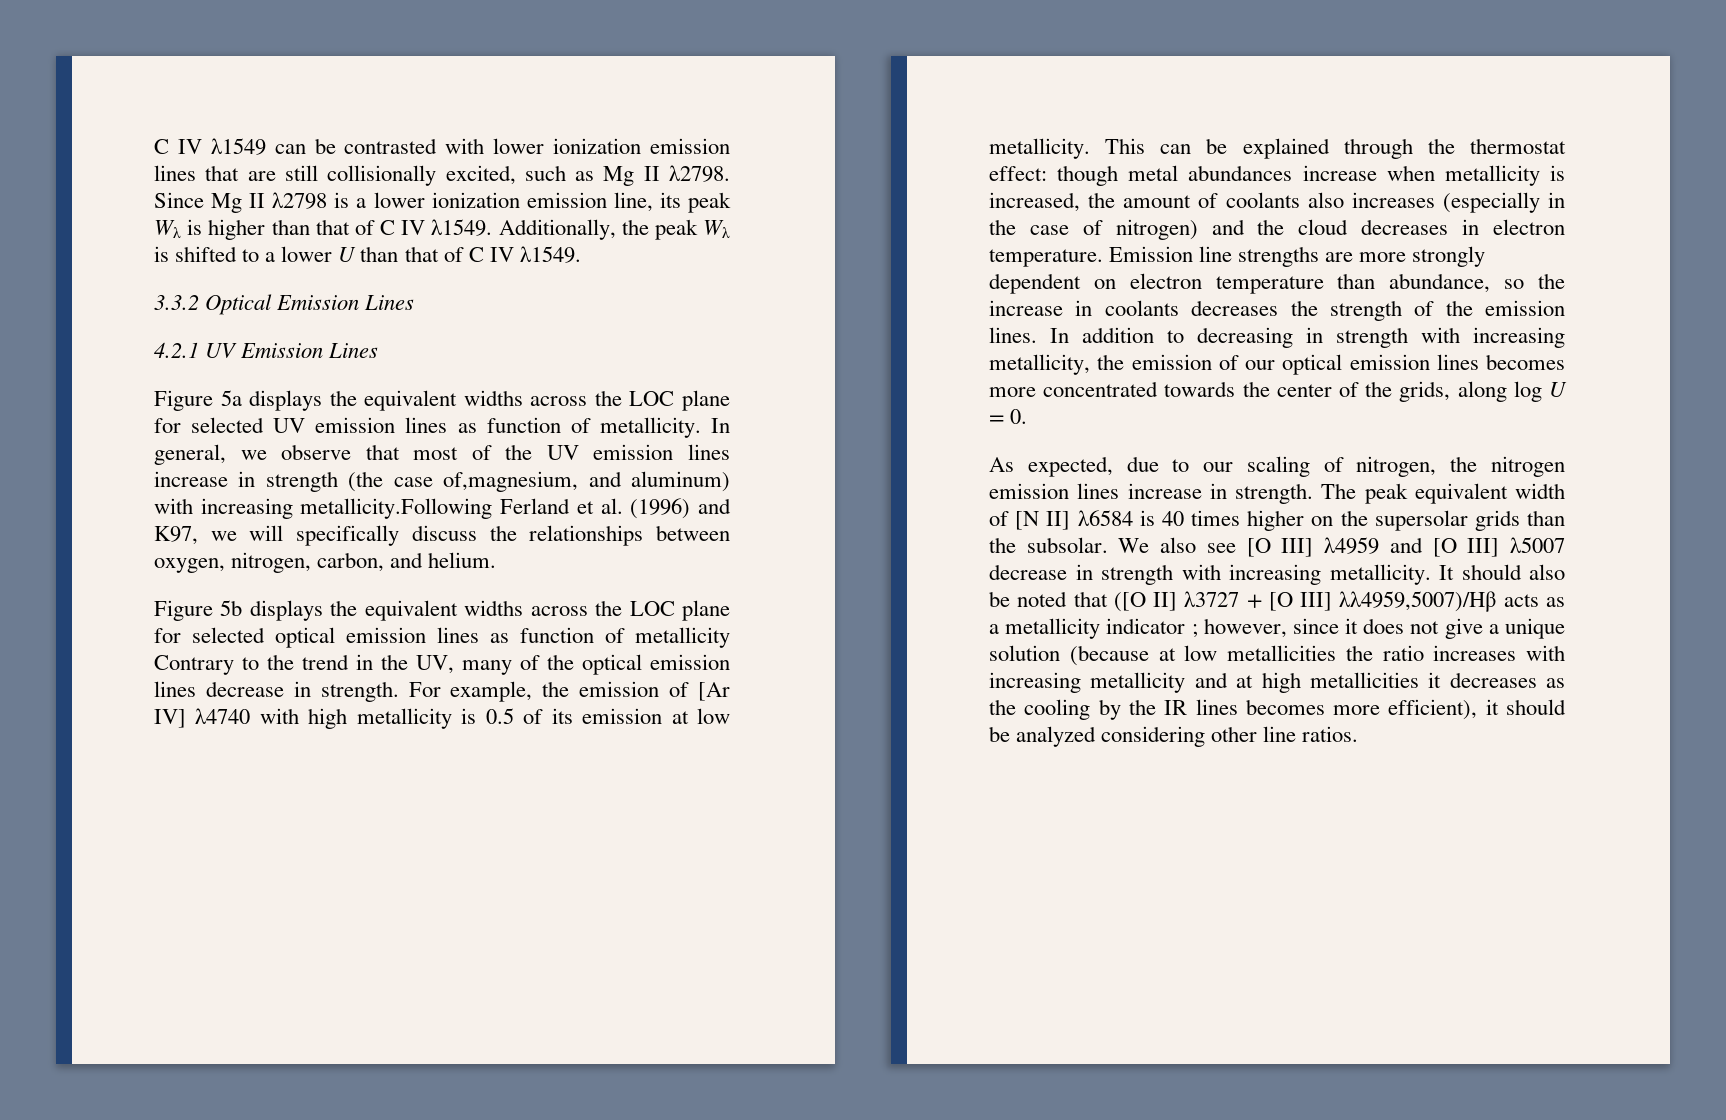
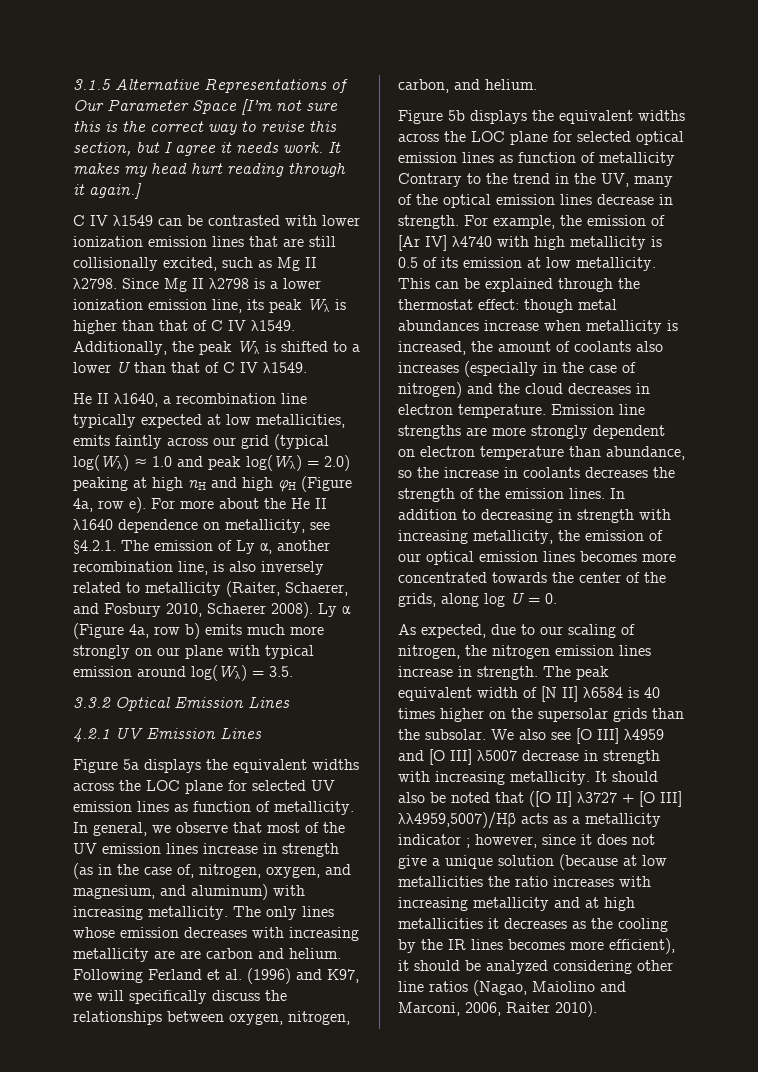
(154, 146) none -> [73,78,348,93] [73,99,338,115] [73,121,337,135] [73,142,341,156] [73,163,346,177] [73,183,142,199] 3.1.5 Alternative Representations of Our Parameter Space [I’m not sure this is the correct way to revise this section, but I agree it needs work. It makes my head hurt reading through it again.] //
(581, 254) none -> [73,393,307,407] [73,414,345,428] [73,434,329,450] [73,455,350,471] [73,476,352,492] [73,497,327,513] [73,519,330,533] [73,540,330,554] [73,561,324,575] [73,581,348,597] [73,602,351,618] [73,623,324,639] [73,645,314,659] [73,665,293,681] // He II λ1640, a recombination line typically expected at low metallicities, emits faintly across our grid (typical log(Wλ) ≈ 1.0 and peak log(Wλ) = 2.0) peaking at high nH and high φH (Figure 4a, row e). For more about the He II λ1640 dependence on metallicity, see §4.2.1. The emission of Ly α, another recombination line, is also inversely related to metallicity (Raiter, Schaerer, and Fosbury 2010, Schaerer 2008). Ly α (Figure 4a, row b) emits much more strongly on our plane with typical emission around log(Wλ) = 3.5.
[348,471,731,492] [154,498,493,519] (the case of,magnesium, and aluminum) with increasing metallicity.Following -> [73,863,351,879] [73,884,305,900] [73,906,334,920] [73,927,359,941] [73,948,341,962] [73,969,143,983] (as in the case of, nitrogen, oxygen, and magnesium, and aluminum) with increasing metallicity. The only lines whose emission decreases with increasing metallicity are are carbon and helium. Following
[1302,726,1359,742] ratios. -> [429,980,626,996] [398,1001,597,1017] ratios (Nagao, Maiolino and Marconi, 2006, Raiter 2010).

